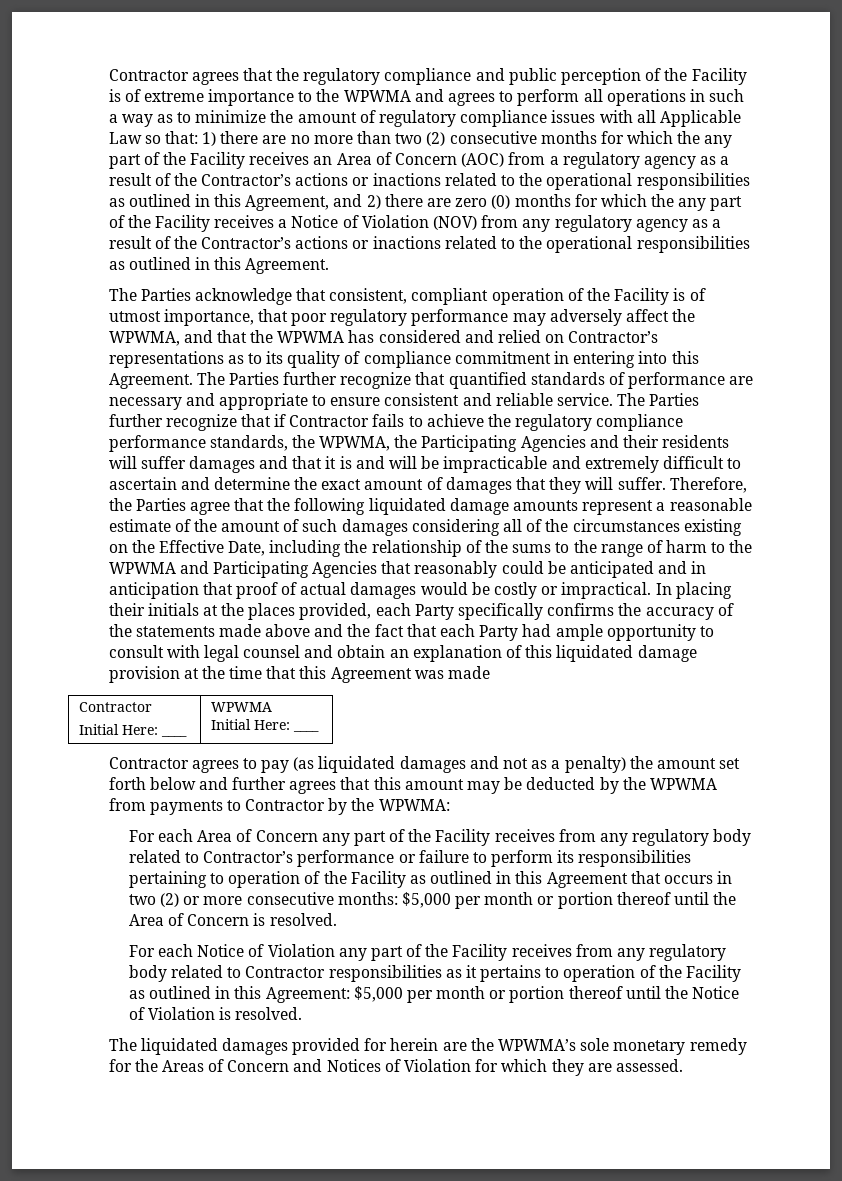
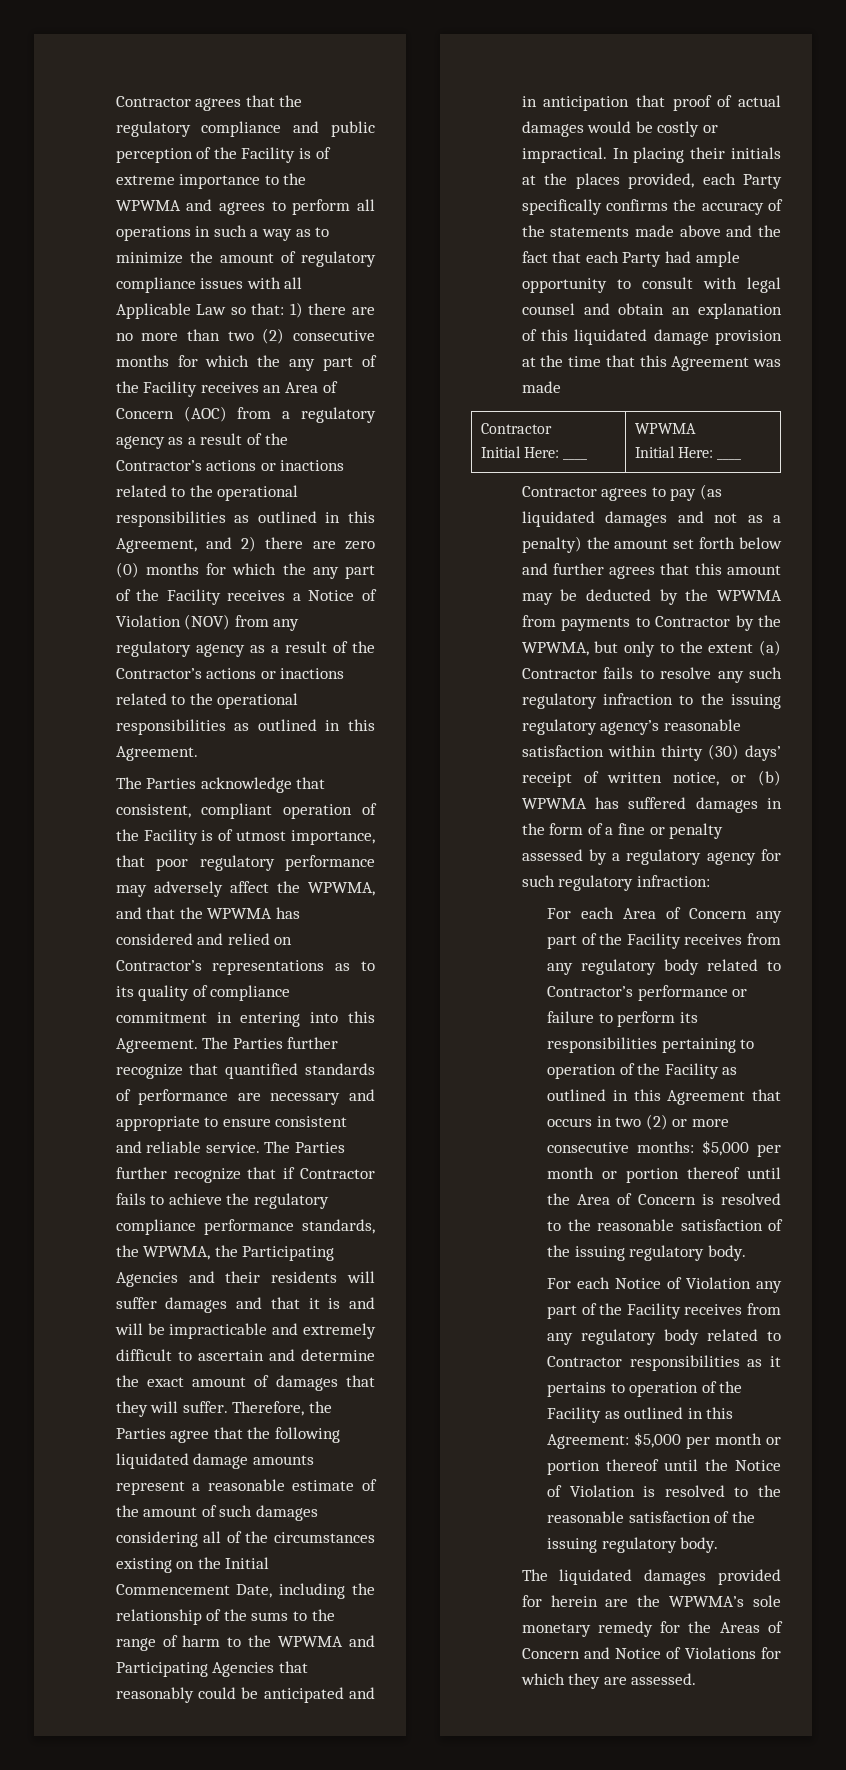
[158,540,224,553] Effective -> [225,1557,270,1569] [115,1584,230,1595] Initial Commencement
[378,799,450,811] WPWMA: -> [521,640,781,657] [521,667,782,683] [521,693,781,709] [521,719,741,735] [521,744,781,761] [521,770,781,787] [521,797,782,813] [521,823,724,839] [521,849,781,865] [521,875,710,891] WPWMA, but only to the extent (a) Contractor fails to resolve any such regulatory infraction to the issuing regulatory agency’s reasonable satisfaction within thirty (30) days’ receipt of written notice, or (b) WPWMA has suffered damages in the form of a fine or penalty assessed by a regulatory agency for such regulatory infraction:
[269,913,337,926] resolved. -> [721,1193,781,1205] [547,1219,783,1231] [547,1245,746,1261] resolved to the reasonable satisfaction of the issuing regulatory body.
[235,1007,303,1020] resolved. -> [664,1485,781,1497] [547,1511,755,1523] [547,1537,719,1553] resolved to the reasonable satisfaction of the issuing regulatory body.
[326,1059,471,1072] Notices of Violation -> [615,1647,756,1659] Notice of Violations

